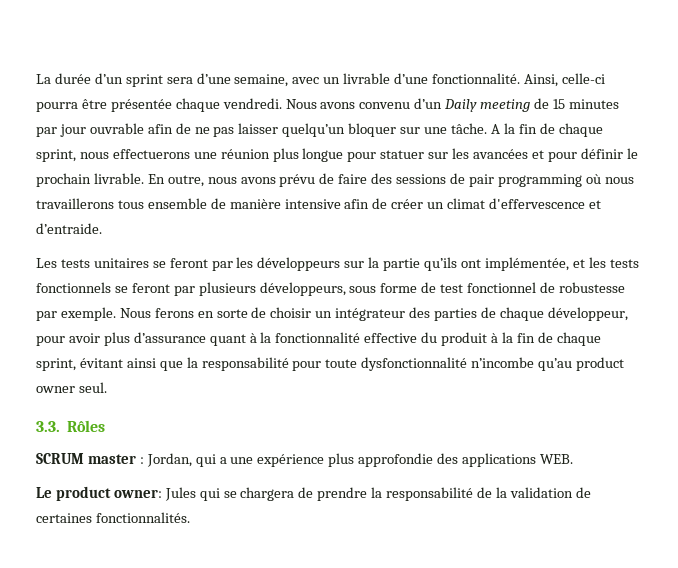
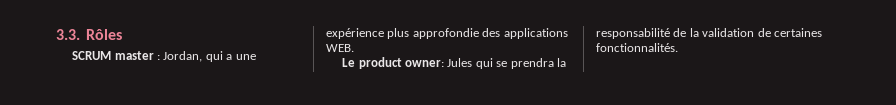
[36,73,605,87] [36,98,619,112] [36,123,603,137] [36,148,638,162] [36,173,634,187] [36,198,601,209] [36,223,102,234] [36,257,639,271] [36,282,625,296] [36,307,628,321] [36,332,601,346] [36,357,625,371] [36,382,107,393] La durée d’un sprint sera d’une semaine, avec un livrable d’une fonctionnalité. Ainsi, celle-ci pourra être présentée chaque vendredi. Nous avons convenu d’un Daily meeting de 15 minutes par jour ouvrable afin de ne pas laisser quelqu’un bloquer sur une tâche. A la fin de chaque sprint, nous effectuerons une réunion plus longue pour statuer sur les avancées et pour définir le prochain livrable. En outre, nous avons prévu de faire des sessions de pair programming où nous travaillerons tous ensemble de manière intensive afin de créer un climat d'effervescence et d’entraide. // Les tests unitaires se feront par les développeurs sur la partie qu’ils ont implémentée, et les tests fonctionnels se feront par plusieurs développeurs, sous forme de test fonctionnel de robustesse par exemple. Nous ferons en sorte de choisir un intégrateur des parties de chaque développeur, pour avoir plus d’assurance quant à la fonctionnalité effective du produit à la fin de chaque sprint, évitant ainsi que la responsabilité pour toute dysfonctionnalité n’incombe qu’au product owner seul. // -> (56, 34) none
[240,487,368,501] chargera de prendre -> [510,58,554,69] prendra

